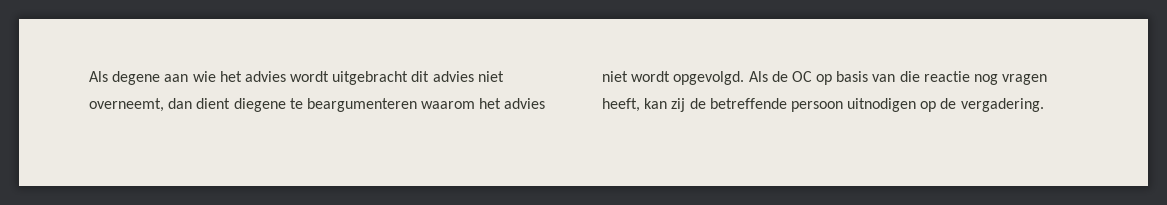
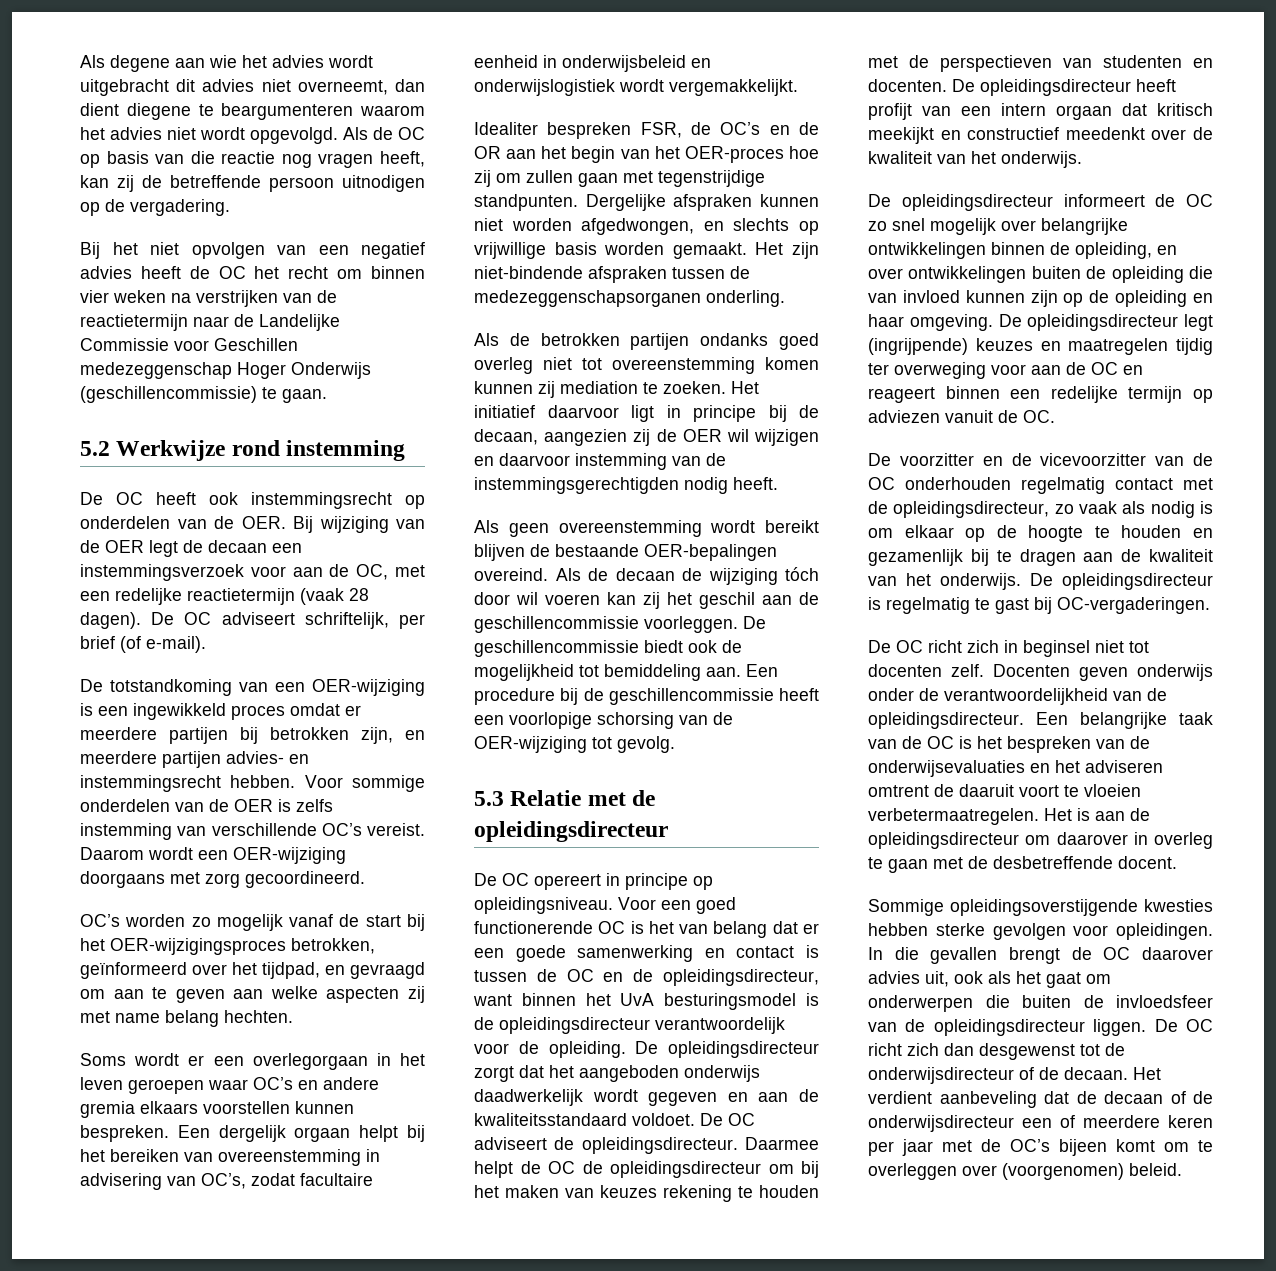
(1044, 105) none -> [80,242,425,259] [80,266,425,279] [80,290,337,307] [80,314,340,331] [80,338,298,351] [80,362,371,379] [80,386,327,403] [80,440,406,461] [80,492,425,509] [80,516,425,533] [80,540,302,557] [80,564,426,581] [80,588,369,605] [80,612,425,629] [80,636,206,653] [80,679,425,696] [80,703,361,720] [80,727,425,744] [80,751,309,768] [80,775,425,792] [80,799,333,812] [80,823,425,840] [80,847,346,864] [80,871,365,888] [80,914,425,931] [80,938,375,955] [80,962,425,979] [80,986,425,1003] [80,1010,293,1027] [80,1053,425,1070] [80,1077,379,1094] [80,1101,354,1118] [80,1125,426,1142] [80,1149,380,1166] [80,1173,373,1190] [474,55,711,72] [474,79,798,96] [474,122,819,139] [474,146,819,163] [474,170,765,187] [474,194,819,211] [474,218,819,235] [474,242,819,259] [474,266,750,283] [474,290,785,307] [474,333,819,350] [474,357,819,374] [474,381,759,398] [474,405,819,422] [474,429,819,446] [474,453,726,470] [474,477,778,494] [474,520,819,537] [474,544,777,561] [474,567,819,585] [474,592,819,609] [474,616,766,633] [474,640,742,657] [474,664,778,681] [474,688,819,705] [474,712,733,729] [474,736,675,753] [474,790,656,806] [474,821,668,842] [474,873,713,890] [474,897,736,914] [474,921,819,938] [474,945,819,962] [474,969,819,986] [473,993,819,1010] [474,1017,785,1034] [474,1041,819,1058] [474,1065,760,1082] [474,1089,819,1106] [474,1113,755,1126] [474,1137,819,1154] [474,1161,819,1178] [474,1185,819,1202] [868,55,1213,72] [868,79,1176,96] [868,103,1213,120] [868,127,1213,144] [868,151,1082,168] [868,194,1213,211] [868,218,1128,235] [868,242,1177,259] [868,266,1213,283] [868,290,1213,307] [868,314,1213,331] [868,338,1213,355] [868,362,1143,379] [868,386,1213,403] [868,410,1055,423] [868,453,1213,466] [868,477,1213,494] [868,501,1213,518] [868,525,1213,542] [868,549,1213,566] [868,573,1213,590] [868,597,1210,614] [868,640,1149,657] [868,664,1213,681] [868,688,1167,705] [868,712,1213,729] [868,736,1150,753] [868,760,1163,777] [868,784,1141,797] [868,808,1150,825] [868,832,1213,849] [868,856,1177,873] [868,899,1213,916] [868,923,1213,940] [868,947,1213,964] [868,971,1111,988] [868,995,1213,1012] [868,1019,1213,1036] [868,1043,1125,1060] [868,1067,1161,1084] [868,1091,1213,1108] [868,1115,1213,1132] [868,1139,1213,1156] [868,1163,1182,1180] // Bij het niet opvolgen van een negatief advies heeft de OC het recht om binnen vier weken na verstrijken van de reactietermijn naar de Landelijke Commissie voor Geschillen medezeggenschap Hoger Onderwijs (geschillencommissie) te gaan. // 5.2 Werkwijze rond instemming // De OC heeft ook instemmingsrecht op onderdelen van de OER. Bij wijziging van de OER legt de decaan een instemmingsverzoek voor aan de OC, met een redelijke reactietermijn (vaak 28 dagen). De OC adviseert schriftelijk, per brief (of e-mail). // De totstandkoming van een OER-wijziging is een ingewikkeld proces omdat er meerdere partijen bij betrokken zijn, en meerdere partijen advies- en instemmingsrecht hebben. Voor sommige onderdelen van de OER is zelfs instemming van verschillende OC’s vereist. Daarom wordt een OER-wijziging doorgaans met zorg gecoordineerd. // OC’s worden zo mogelijk vanaf de start bij het OER-wijzigingsproces betrokken, geïnformeerd over het tijdpad, en gevraagd om aan te geven aan welke aspecten zij met name belang hechten. // Soms wordt er een overlegorgaan in het leven geroepen waar OC’s en andere gremia elkaars voorstellen kunnen bespreken. Een dergelijk orgaan helpt bij het bereiken van overeenstemming in advisering van OC’s, zodat facultaire eenheid in onderwijsbeleid en onderwijslogistiek wordt vergemakkelijkt. // Idealiter bespreken FSR, de OC’s en de OR aan het begin van het OER-proces hoe zij om zullen gaan met tegenstrijdige standpunten. Dergelijke afspraken kunnen niet worden afgedwongen, en slechts op vrijwillige basis worden gemaakt. Het zijn niet-bindende afspraken tussen de medezeggenschapsorganen onderling. // Als de betrokken partijen ondanks goed overleg niet tot overeenstemming komen kunnen zij mediation te zoeken. Het initiatief daarvoor ligt in principe bij de decaan, aangezien zij de OER wil wijzigen en daarvoor instemming van de instemmingsgerechtigden nodig heeft. // Als geen overeenstemming wordt bereikt blijven de bestaande OER-bepalingen overeind. Als de decaan de wijziging tóch door wil voeren kan zij het geschil aan de geschillencommissie voorleggen. De geschillencommissie biedt ook de mogelijkheid tot bemiddeling aan. Een procedure bij de geschillencommissie heeft een voorlopige schorsing van de OER-wijziging tot gevolg. // 5.3 Relatie met de opleidingsdirecteur // De OC opereert in principe op opleidingsniveau. Voor een goed functionerende OC is het van belang dat er een goede samenwerking en contact is tussen de OC en de opleidingsdirecteur, want binnen het UvA besturingsmodel is de opleidingsdirecteur verantwoordelijk voor de opleiding. De opleidingsdirecteur zorgt dat het aangeboden onderwijs daadwerkelijk wordt gegeven en aan de kwaliteitsstandaard voldoet. De OC adviseert de opleidingsdirecteur. Daarmee helpt de OC de opleidingsdirecteur om bij het maken van keuzes rekening te houden met de perspectieven van studenten en docenten. De opleidingsdirecteur heeft profijt van een intern orgaan dat kritisch meekijkt en constructief meedenkt over de kwaliteit van het onderwijs. // De opleidingsdirecteur informeert de OC zo snel mogelijk over belangrijke ontwikkelingen binnen de opleiding, en over ontwikkelingen buiten de opleiding die van invloed kunnen zijn op de opleiding en haar omgeving. De opleidingsdirecteur legt (ingrijpende) keuzes en maatregelen tijdig ter overweging voor aan de OC en reageert binnen een redelijke termijn op adviezen vanuit de OC. // De voorzitter en de vicevoorzitter van de OC onderhouden regelmatig contact met de opleidingsdirecteur, zo vaak als nodig is om elkaar op de hoogte te houden en gezamenlijk bij te dragen aan de kwaliteit van het onderwijs. De opleidingsdirecteur is regelmatig te gast bij OC-vergaderingen. // De OC richt zich in beginsel niet tot docenten zelf. Docenten geven onderwijs onder de verantwoordelijkheid van de opleidingsdirecteur. Een belangrijke taak van de OC is het bespreken van de onderwijsevaluaties en het adviseren omtrent de daaruit voort te vloeien verbetermaatregelen. Het is aan de opleidingsdirecteur om daarover in overleg te gaan met de desbetreffende docent. // Sommige opleidingsoverstijgende kwesties hebben sterke gevolgen voor opleidingen. In die gevallen brengt de OC daarover advies uit, ook als het gaat om onderwerpen die buiten de invloedsfeer van de opleidingsdirecteur liggen. De OC richt zich dan desgewenst tot de onderwijsdirecteur of de decaan. Het verdient aanbeveling dat de decaan of de onderwijsdirecteur een of meerdere keren per jaar met de OC’s bijeen komt om te overleggen over (voorgenomen) beleid.

